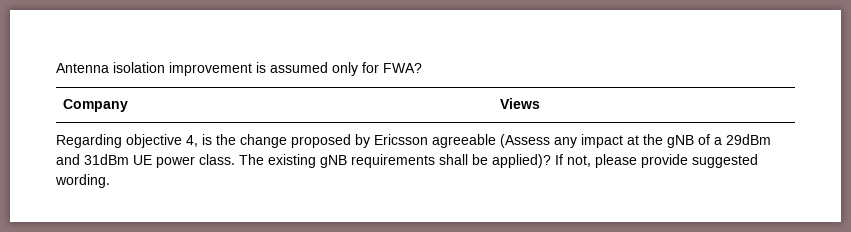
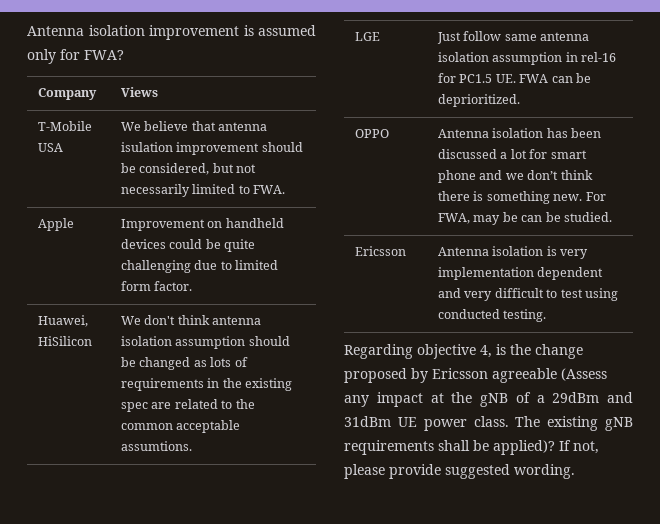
(540, 103) none -> [38,121,93,131] [38,143,64,152] [121,121,268,131] [121,142,303,155] [121,163,257,175] [121,184,286,197] [38,218,75,231] [121,218,284,231] [121,239,256,252] [121,260,279,273] [121,281,193,291] [38,315,89,327] [38,336,93,346] [121,315,262,325] [121,336,290,349] [121,357,248,370] [121,378,293,391] [121,399,255,412] [121,420,241,433] [121,441,193,451] [355,32,381,41] [437,31,590,44] [438,52,617,65] [438,73,591,83] [438,94,521,107] [355,129,390,138] [438,128,602,138] [438,149,587,159] [438,170,593,183] [438,191,606,204] [438,212,612,225] [355,246,407,256] [438,246,589,259] [438,267,604,280] [438,288,618,301] [438,309,547,322] // T-Mobile USA | We believe that antenna isulation improvement should be considered, but not necessarily limited to FWA. // Apple | Improvement on handheld devices could be quite challenging due to limited form factor. // Huawei, HiSilicon | We don't think antenna isolation assumption should be changed as lots of requirements in the existing spec are related to the common acceptable assumtions. // LGE | Just follow same antenna isolation assumption in rel-16 for PC1.5 UE. FWA can be deprioritized. // OPPO | Antenna isolation has been discussed a lot for smart phone and we don’t think there is something new. For FWA, may be can be studied. // Ericsson | Antenna isolation is very implementation dependent and very difficult to test using conducted testing.

